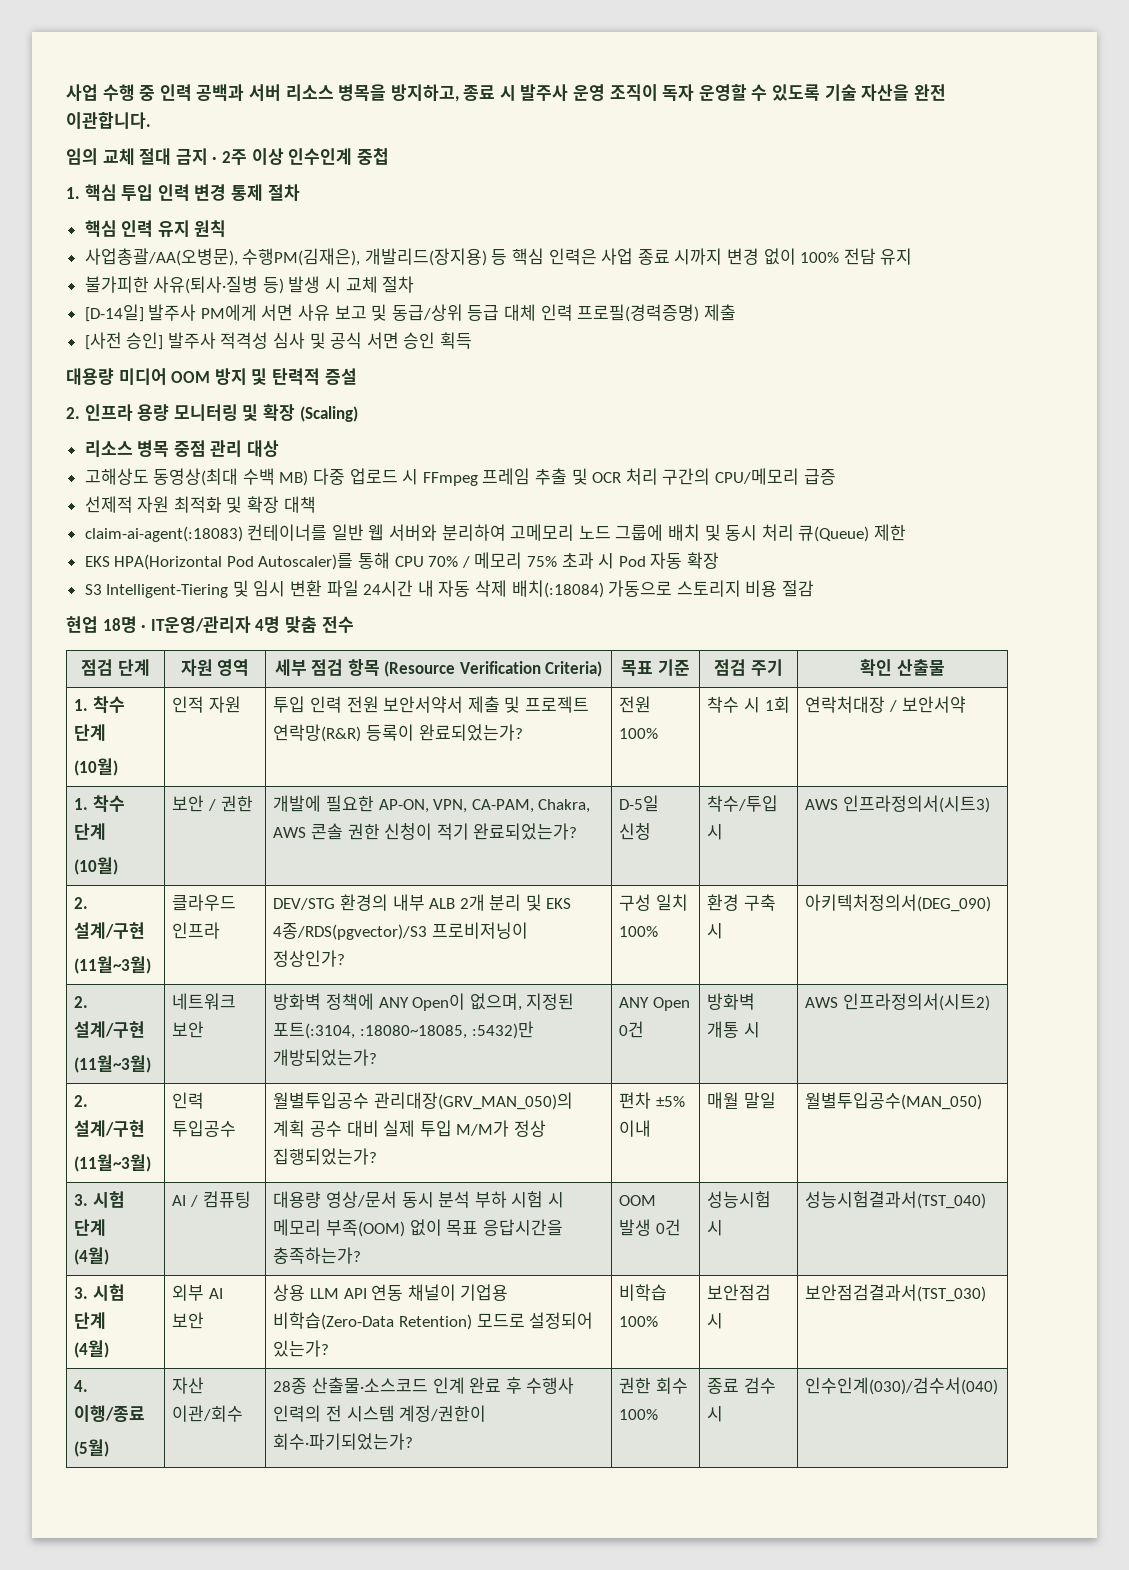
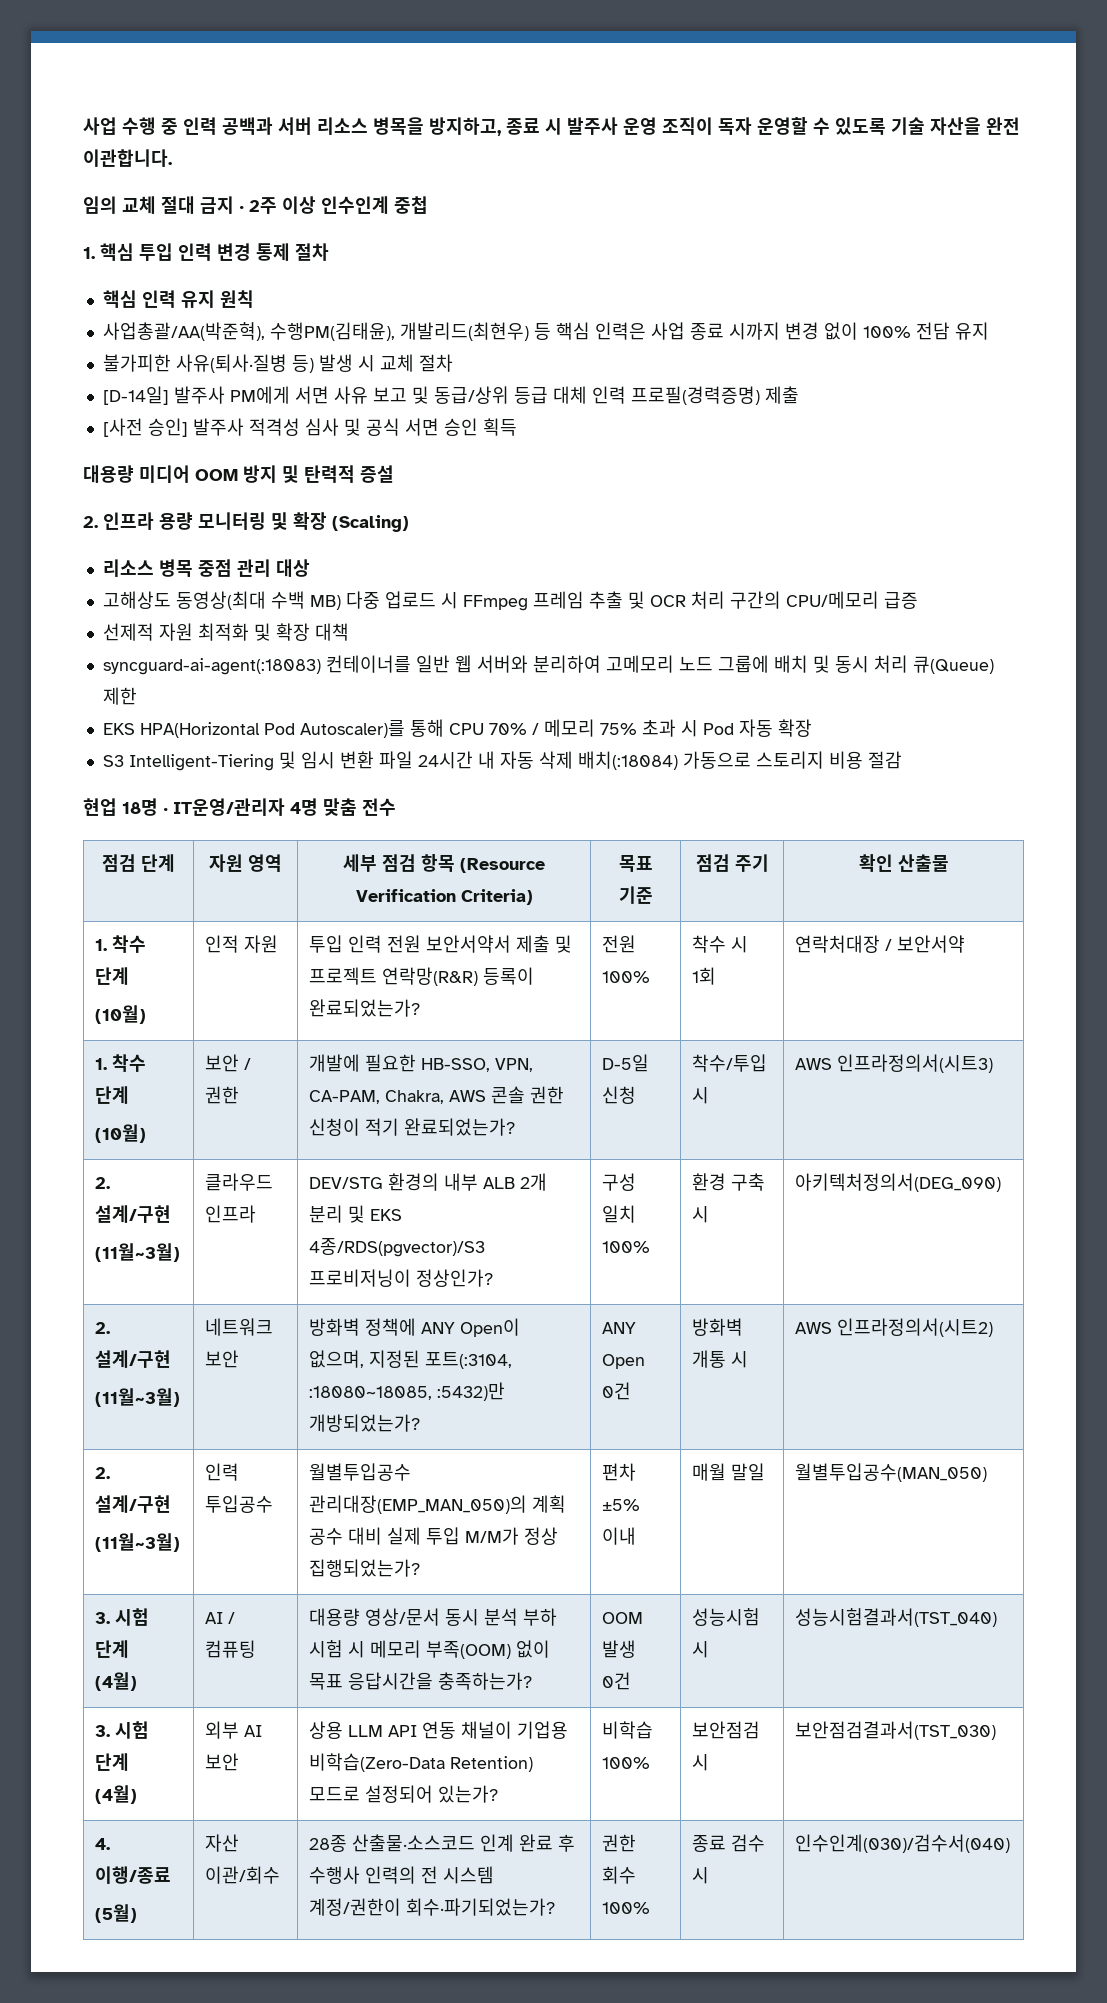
[84,248,487,266] 사업총괄/AA(오병문), 수행PM(김재은), 개발리드(장지용) -> [102,322,529,341] 사업총괄/AA(박준혁), 수행PM(김태윤), 개발리드(최현우)
[84,526,243,542] claim-ai-agent(:18083) -> [102,658,321,675] syncguard-ai-agent(:18083)
[378,799,429,813] AP-ON, -> [420,1058,490,1072] HB-SSO,
[373,1092,573,1110] 관리대장(GRV_MAN_050)의 -> [308,1495,527,1514] 관리대장(EMP_MAN_050)의

